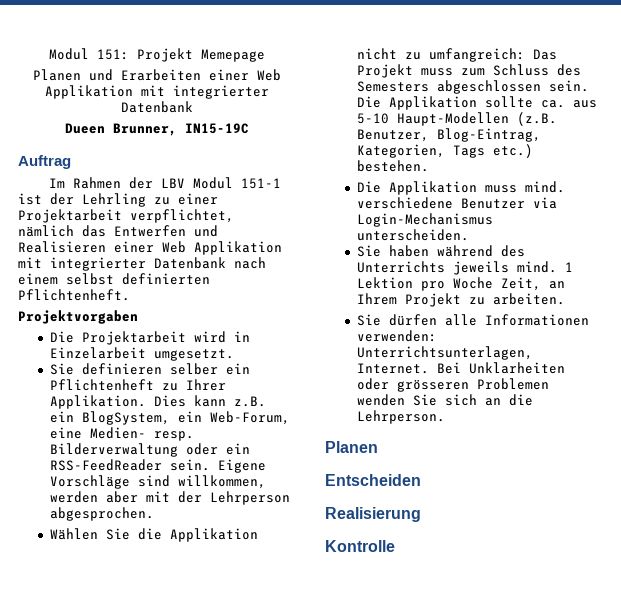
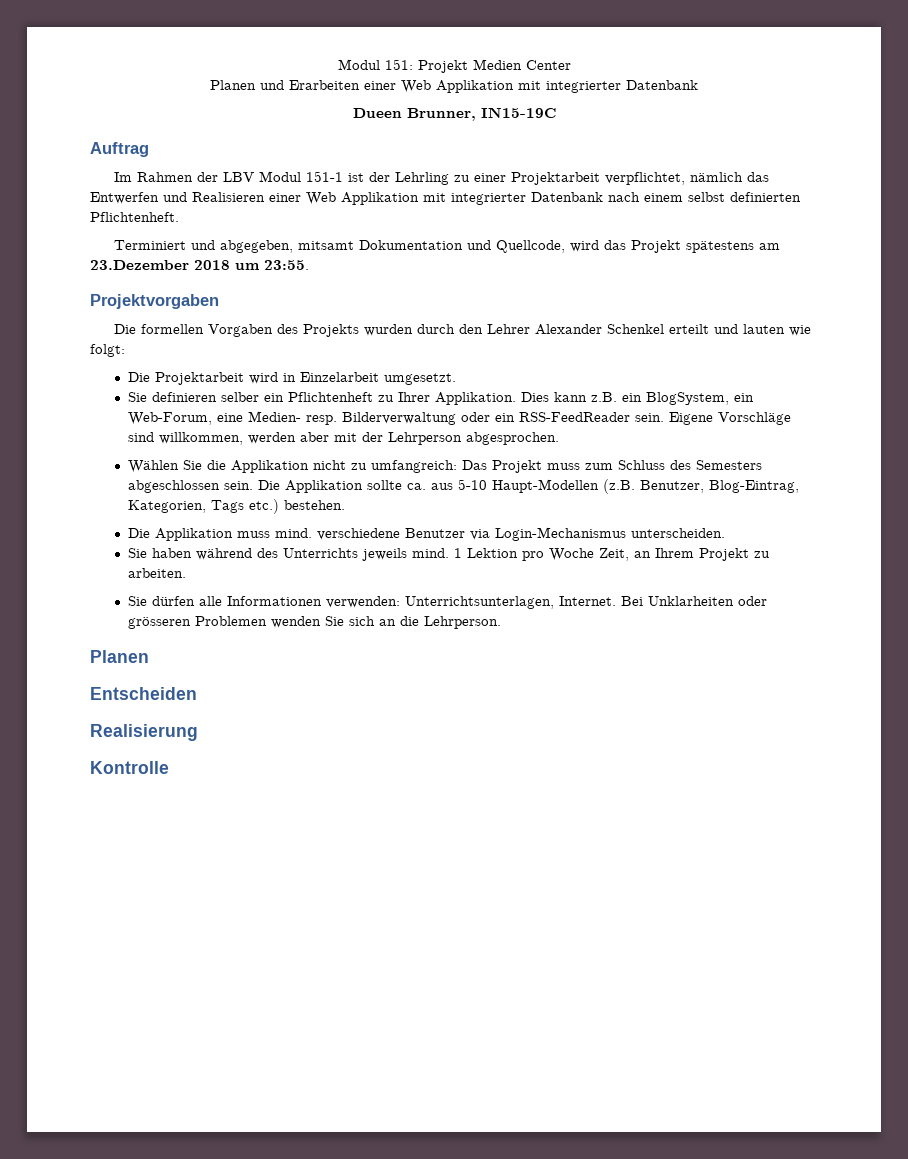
[201,49,265,62] Memepage -> [472,59,571,70] Medien Center
[18,310,138,324] Projektvorgaben -> [114,240,781,253] [90,260,309,270] [90,294,219,309] [114,324,812,337] [90,344,125,357] Terminiert und abgegeben, mitsamt Dokumentation und Quellcode, wird das Projekt spätestens am 23.Dezember 2018 um 23:55. // Projektvorgaben // Die formellen Vorgaben des Projekts wurden durch den Lehrer Alexander Schenkel erteilt und lauten wie folgt:

